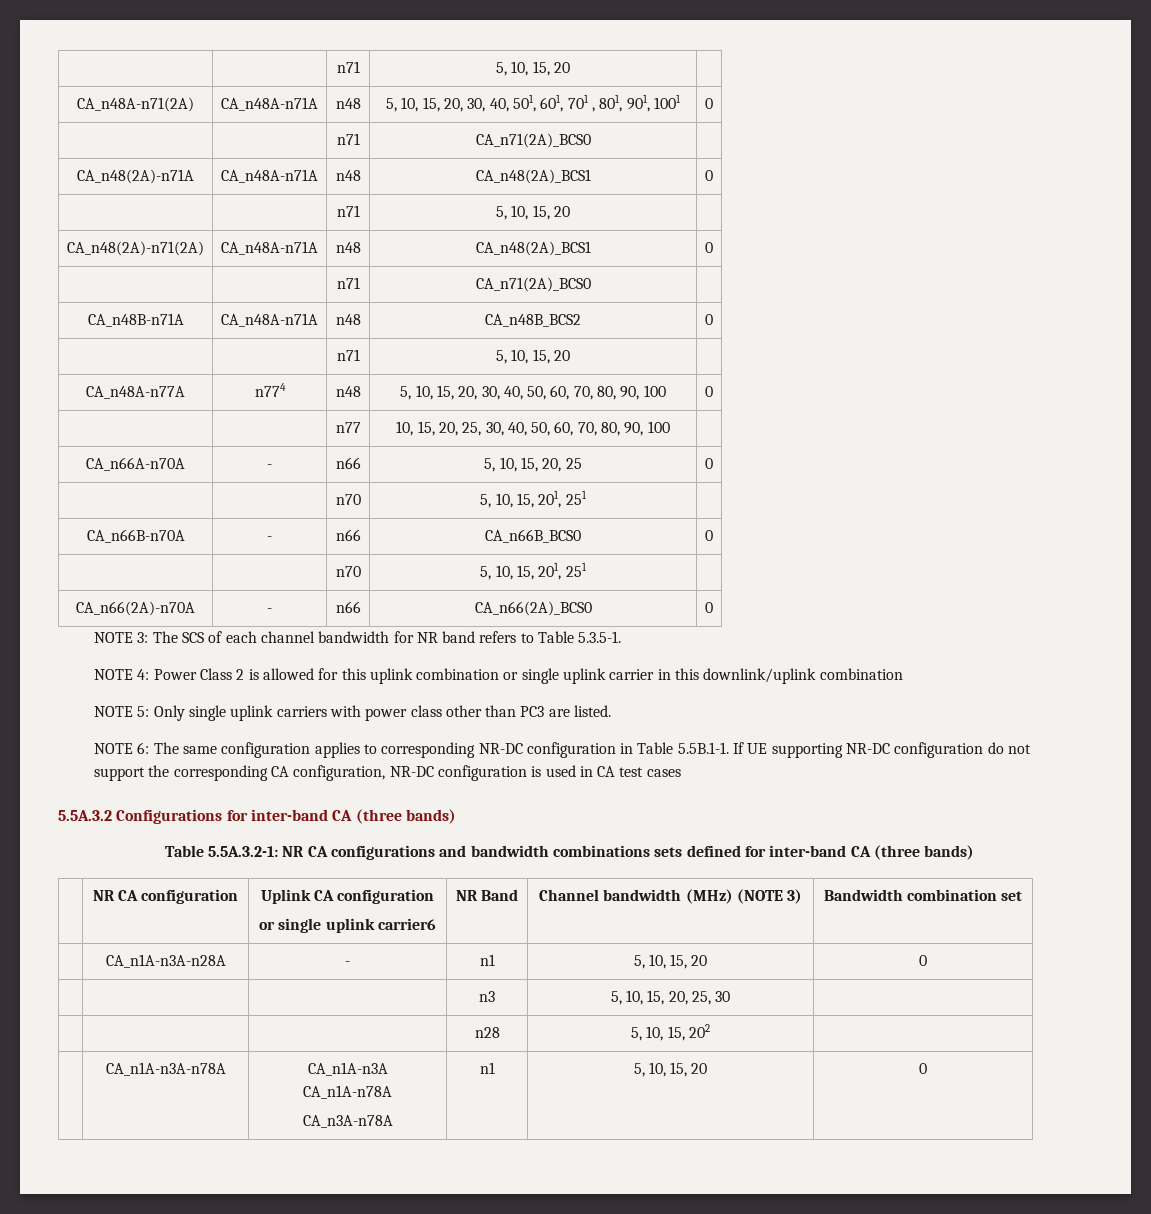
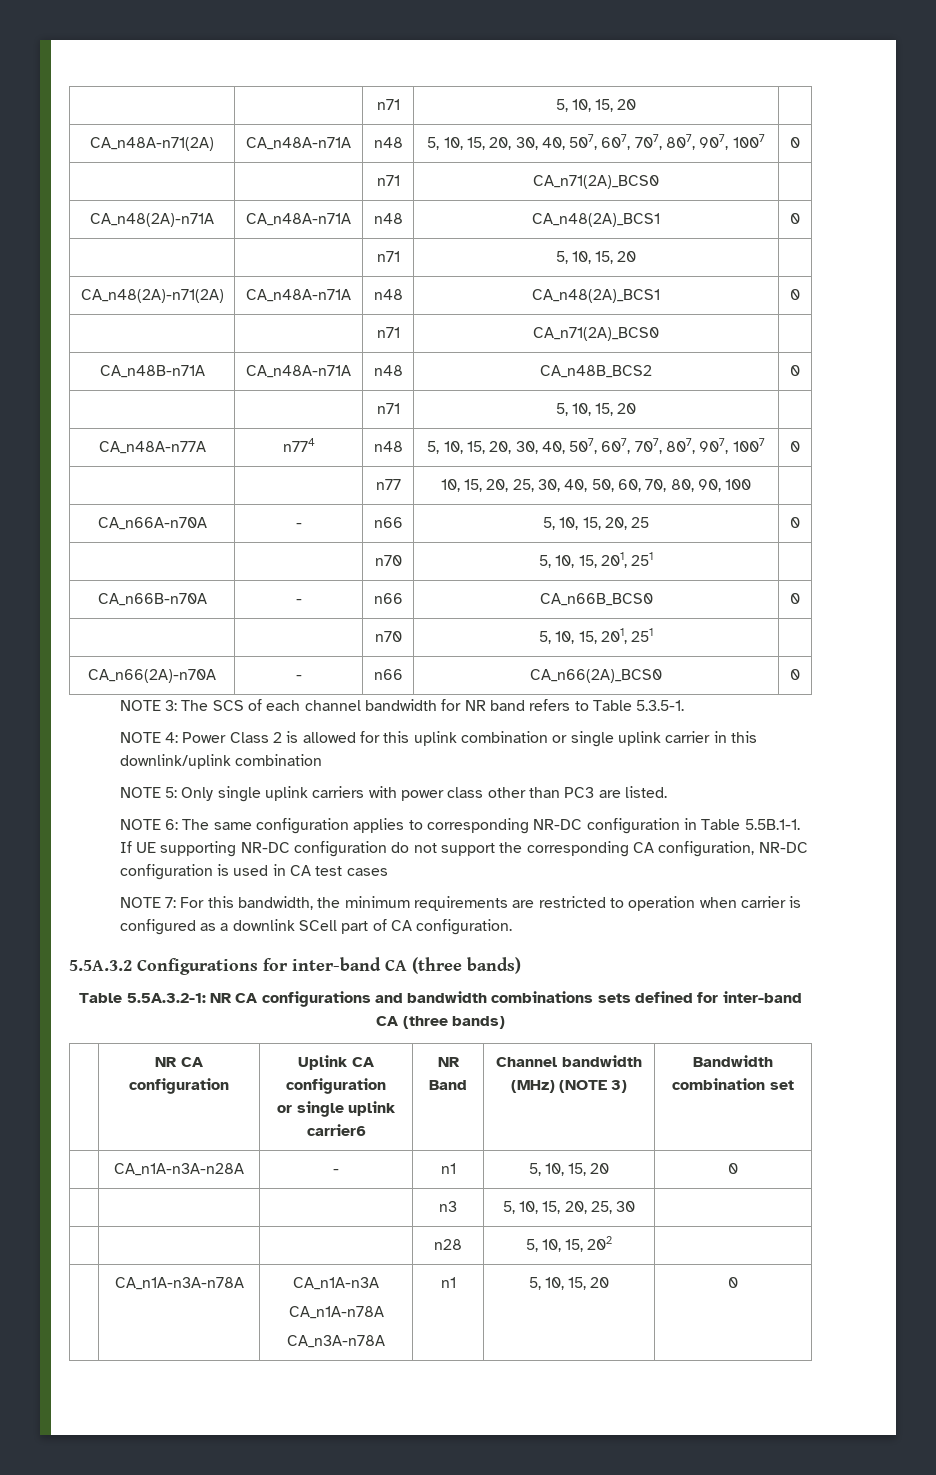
[513,94,681,112] 501, 601, 701 , 801, 901, 1001 -> [569,134,765,150] 507, 607, 707, 807, 907, 1007
[527,385,666,400] 50, 60, 70, 80, 90, 100 -> [569,438,765,454] 507, 607, 707, 807, 907, 1007
(681, 773) none -> [119,896,802,911] [119,919,513,935] // NOTE 7: For this bandwidth, the minimum requirements are restricted to operation when carrier is configured as a downlink SCell part of CA configuration.

